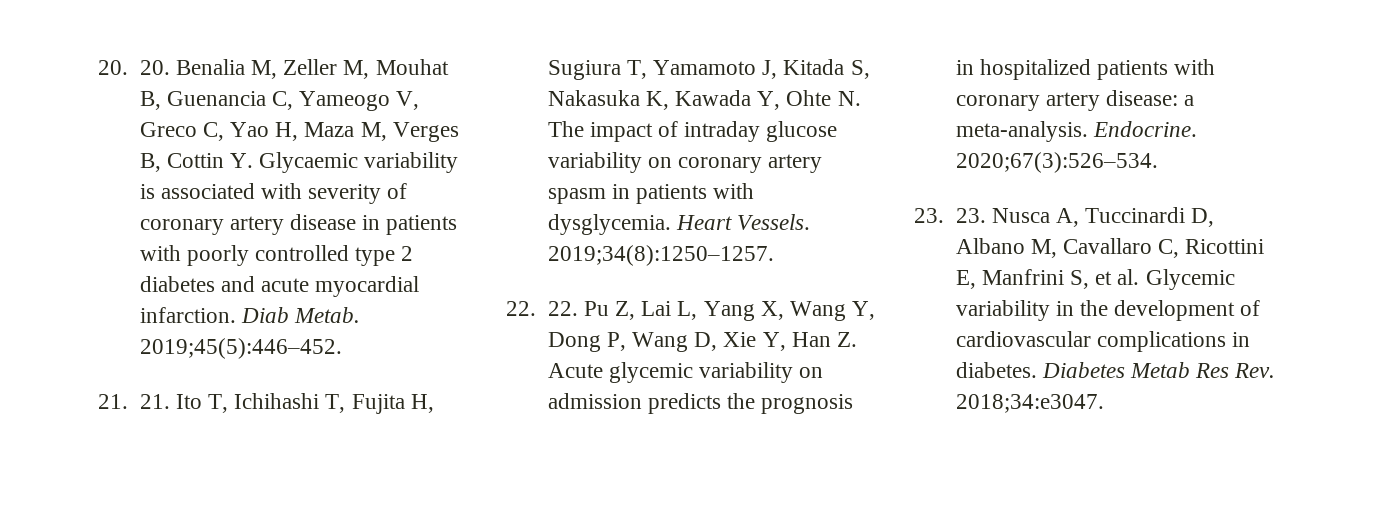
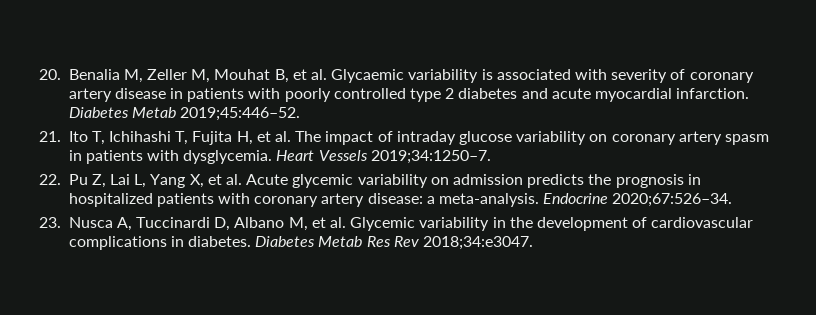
[98,60,170,75] 20. 20. -> [39,69,61,80] 20.
[166,91,420,111] [139,122,459,142] [139,153,253,172] Guenancia C, Yameogo V, Greco C, Yao H, Maza M, Verges B, Cottin Y. -> [292,69,328,80] et al.
[240,307,360,323] [139,338,342,359] [98,394,170,409] Diab Metab. 2019;45(5):446–452. // 21. 21. -> [68,107,301,121] [39,131,61,142] Diabetes Metab 2019;45:446–52. // 21.
[547,59,870,80] [547,90,861,110] Sugiura T, Yamamoto J, Kitada S, Nakasuka K, Kawada Y, Ohte N. -> [256,131,292,142] et al.
[736,214,810,230] [547,245,774,266] [506,301,578,316] Vessels. 2019;34(8):1250–1257. // 22. 22. -> [318,150,491,164] [39,174,61,185] Vessels 2019;34:1250–7. // 22.
[789,301,876,321] [547,332,857,352] Wang Y, Dong P, Wang D, Xie Y, Han Z. -> [207,174,243,185] et al.
[1092,121,1197,137] [955,152,1158,173] [914,208,986,223] Endocrine. 2020;67(3):526–534. // 23. 23. -> [543,193,733,207] [39,217,61,228] Endocrine 2020;67:526–34. // 23.
[1062,238,1265,258] [955,269,1089,289] Cavallaro C, Ricottini E, Manfrini S, -> (308, 224) none
[1234,363,1276,378] Rev. -> [393,236,419,247] Rev

